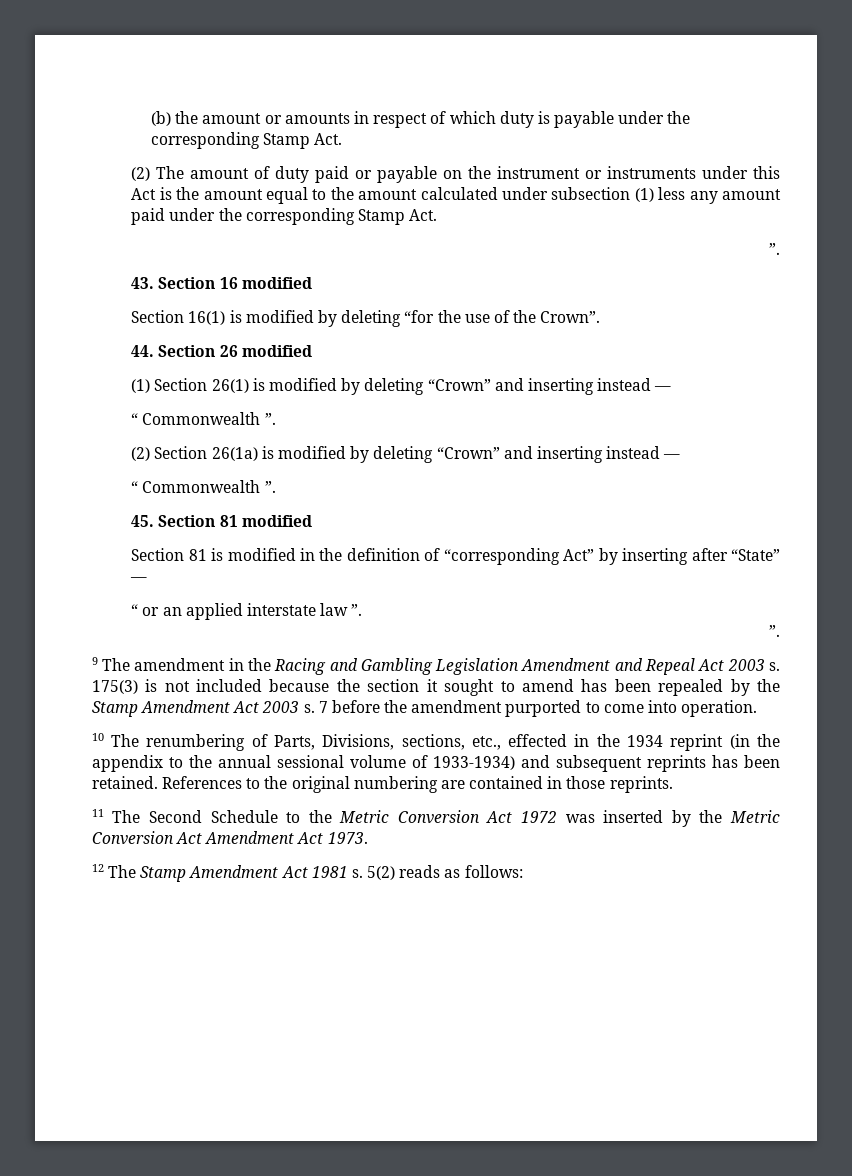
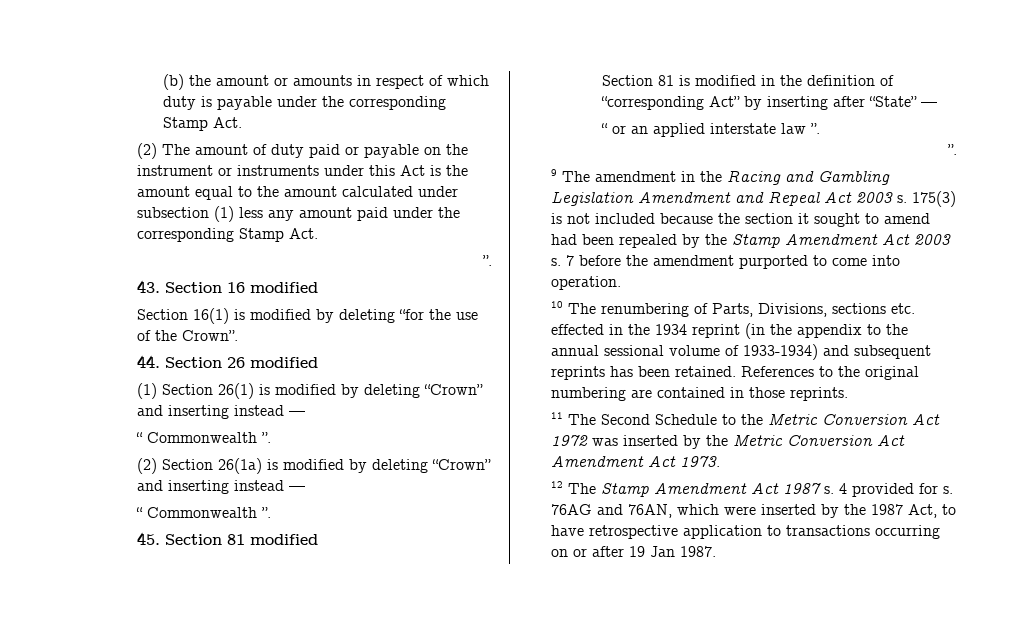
[581,679,608,692] has -> [551,234,578,245] had
[401,734,501,750] sections, etc., -> [832,303,916,314] sections etc.
[311,865,523,880] 1981 s. 5(2) reads as follows: -> [783,483,954,497] [551,504,957,518] [551,525,941,539] [551,546,717,557] 1987 s. 4 provided for s. 76AG and 76AN, which were inserted by the 1987 Act, to have retrospective application to transactions occurring on or after 19 Jan 1987.

